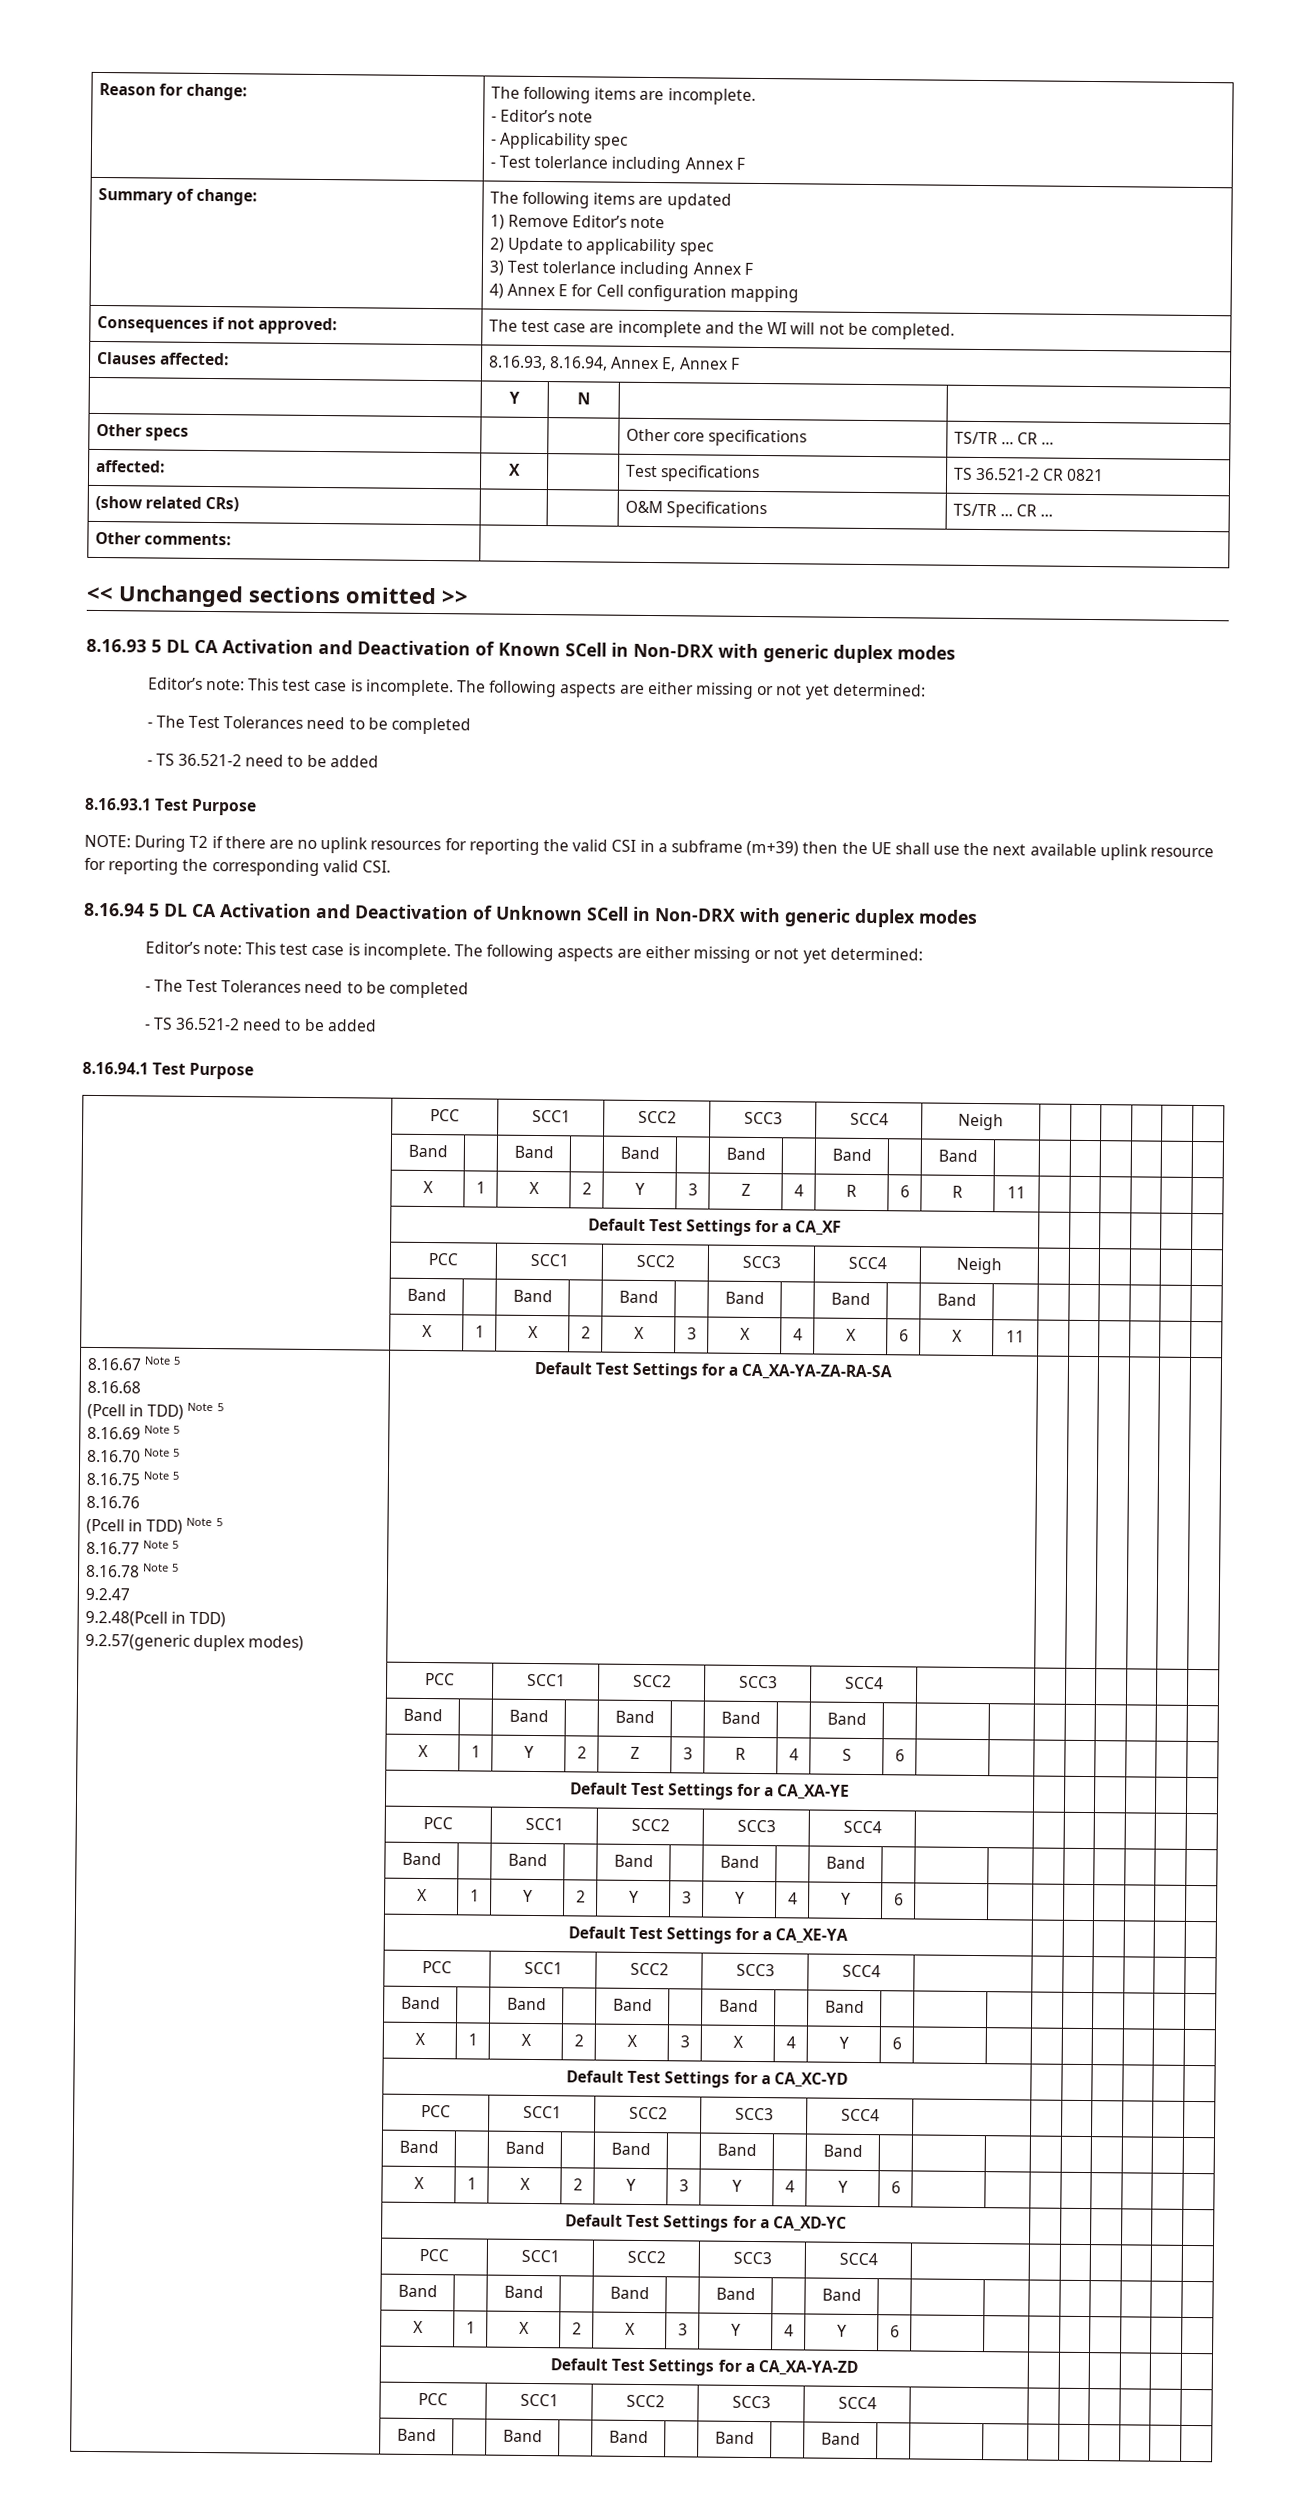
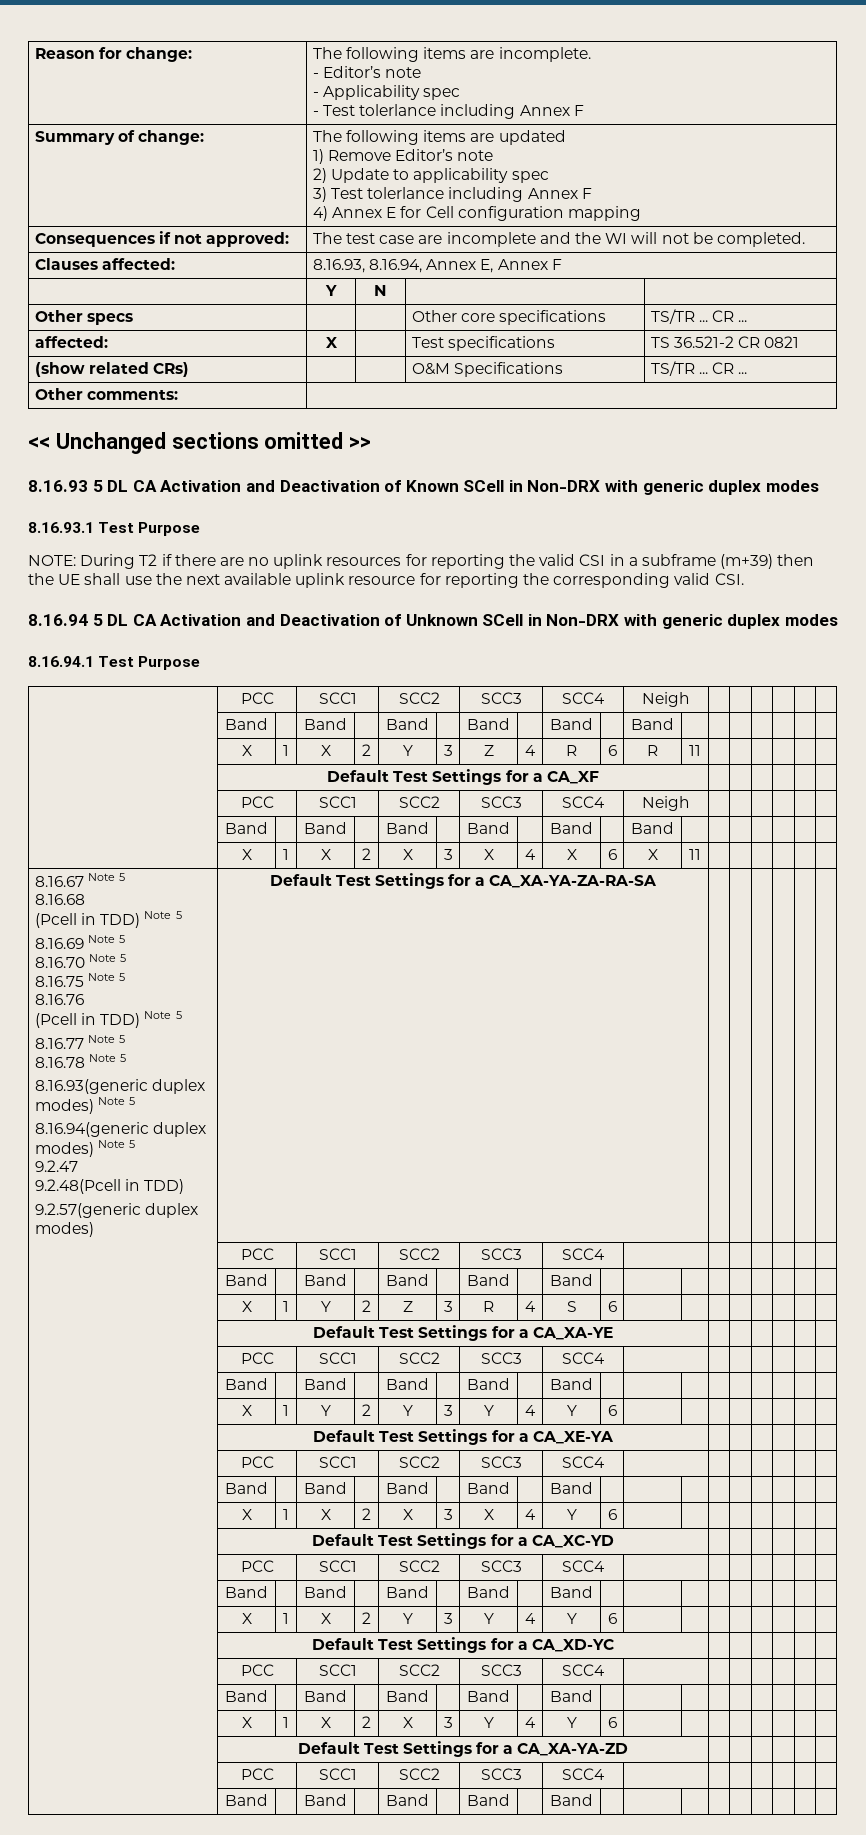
[147,677,926,700] [146,715,472,735] [146,753,379,768] // Editor’s note: This test case is incomplete. The following aspects are either missing or not yet determined: // - The Test Tolerances need to be completed // - TS 36.521-2 need to be added -> (819, 486) none
[144,941,923,964] [144,979,470,999] [143,1017,377,1032] // Editor’s note: This test case is incomplete. The following aspects are either missing or not yet determined: // - The Test Tolerances need to be completed // - TS 36.521-2 need to be added -> (838, 620) none
(180, 1567) none -> [34,1079,206,1094] [34,1097,136,1114] [34,1122,207,1137] [34,1140,136,1157] // 8.16.93(generic duplex modes) Note 5 // 8.16.94(generic duplex modes) Note 5

